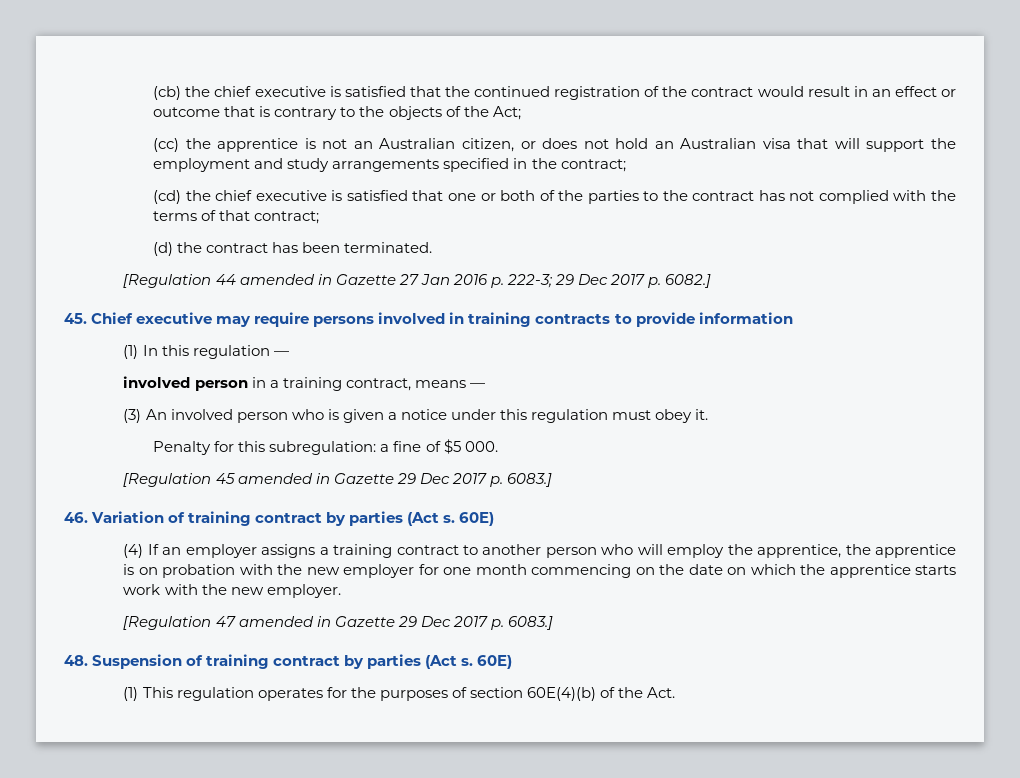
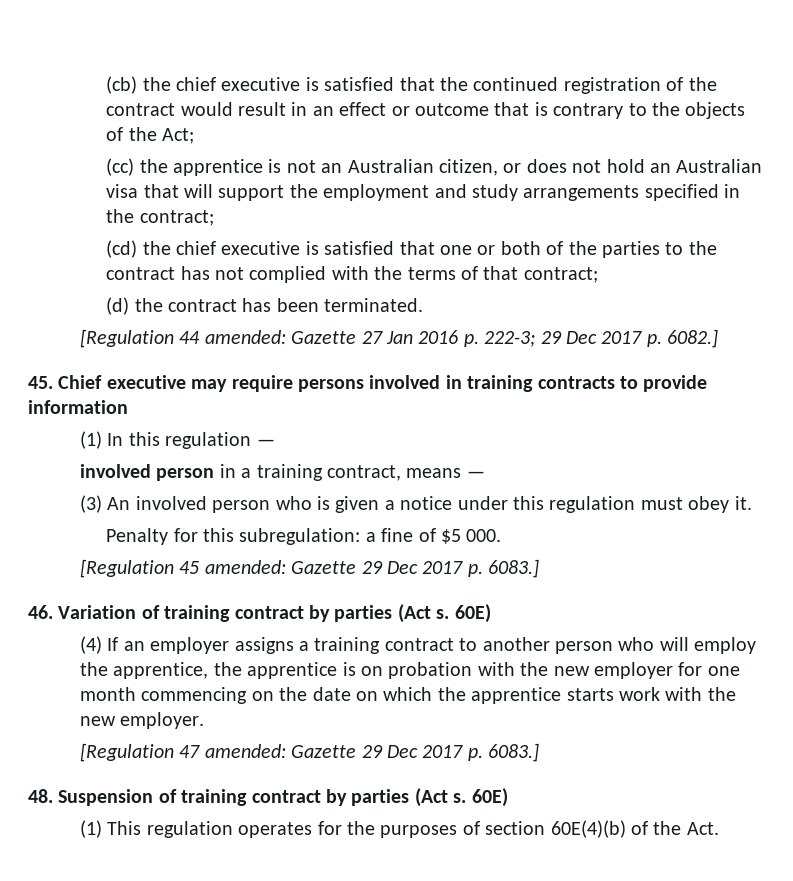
[239,274,332,285] amended in -> [204,330,286,344] amended:
[237,473,330,484] amended in -> [204,560,286,574] amended:
[238,616,331,627] amended in -> [204,744,286,758] amended:

